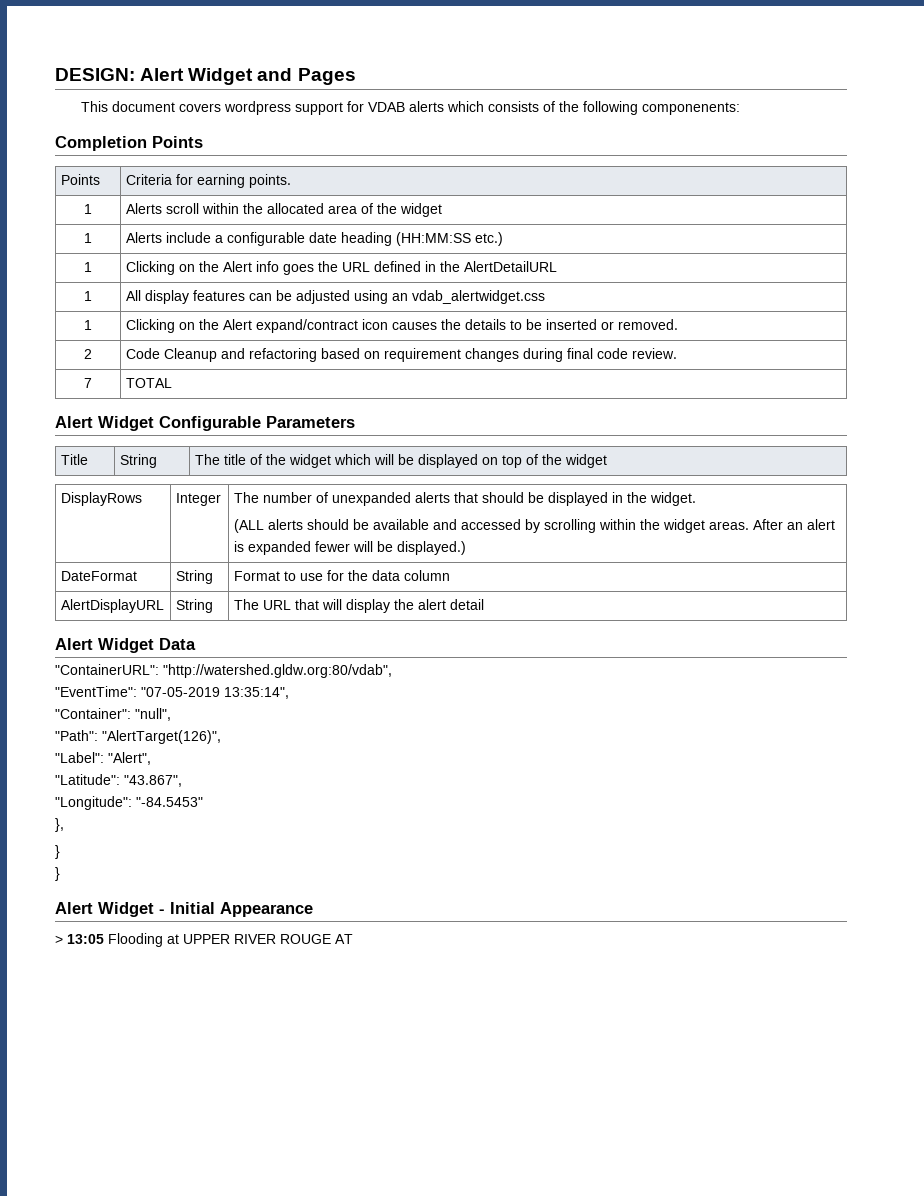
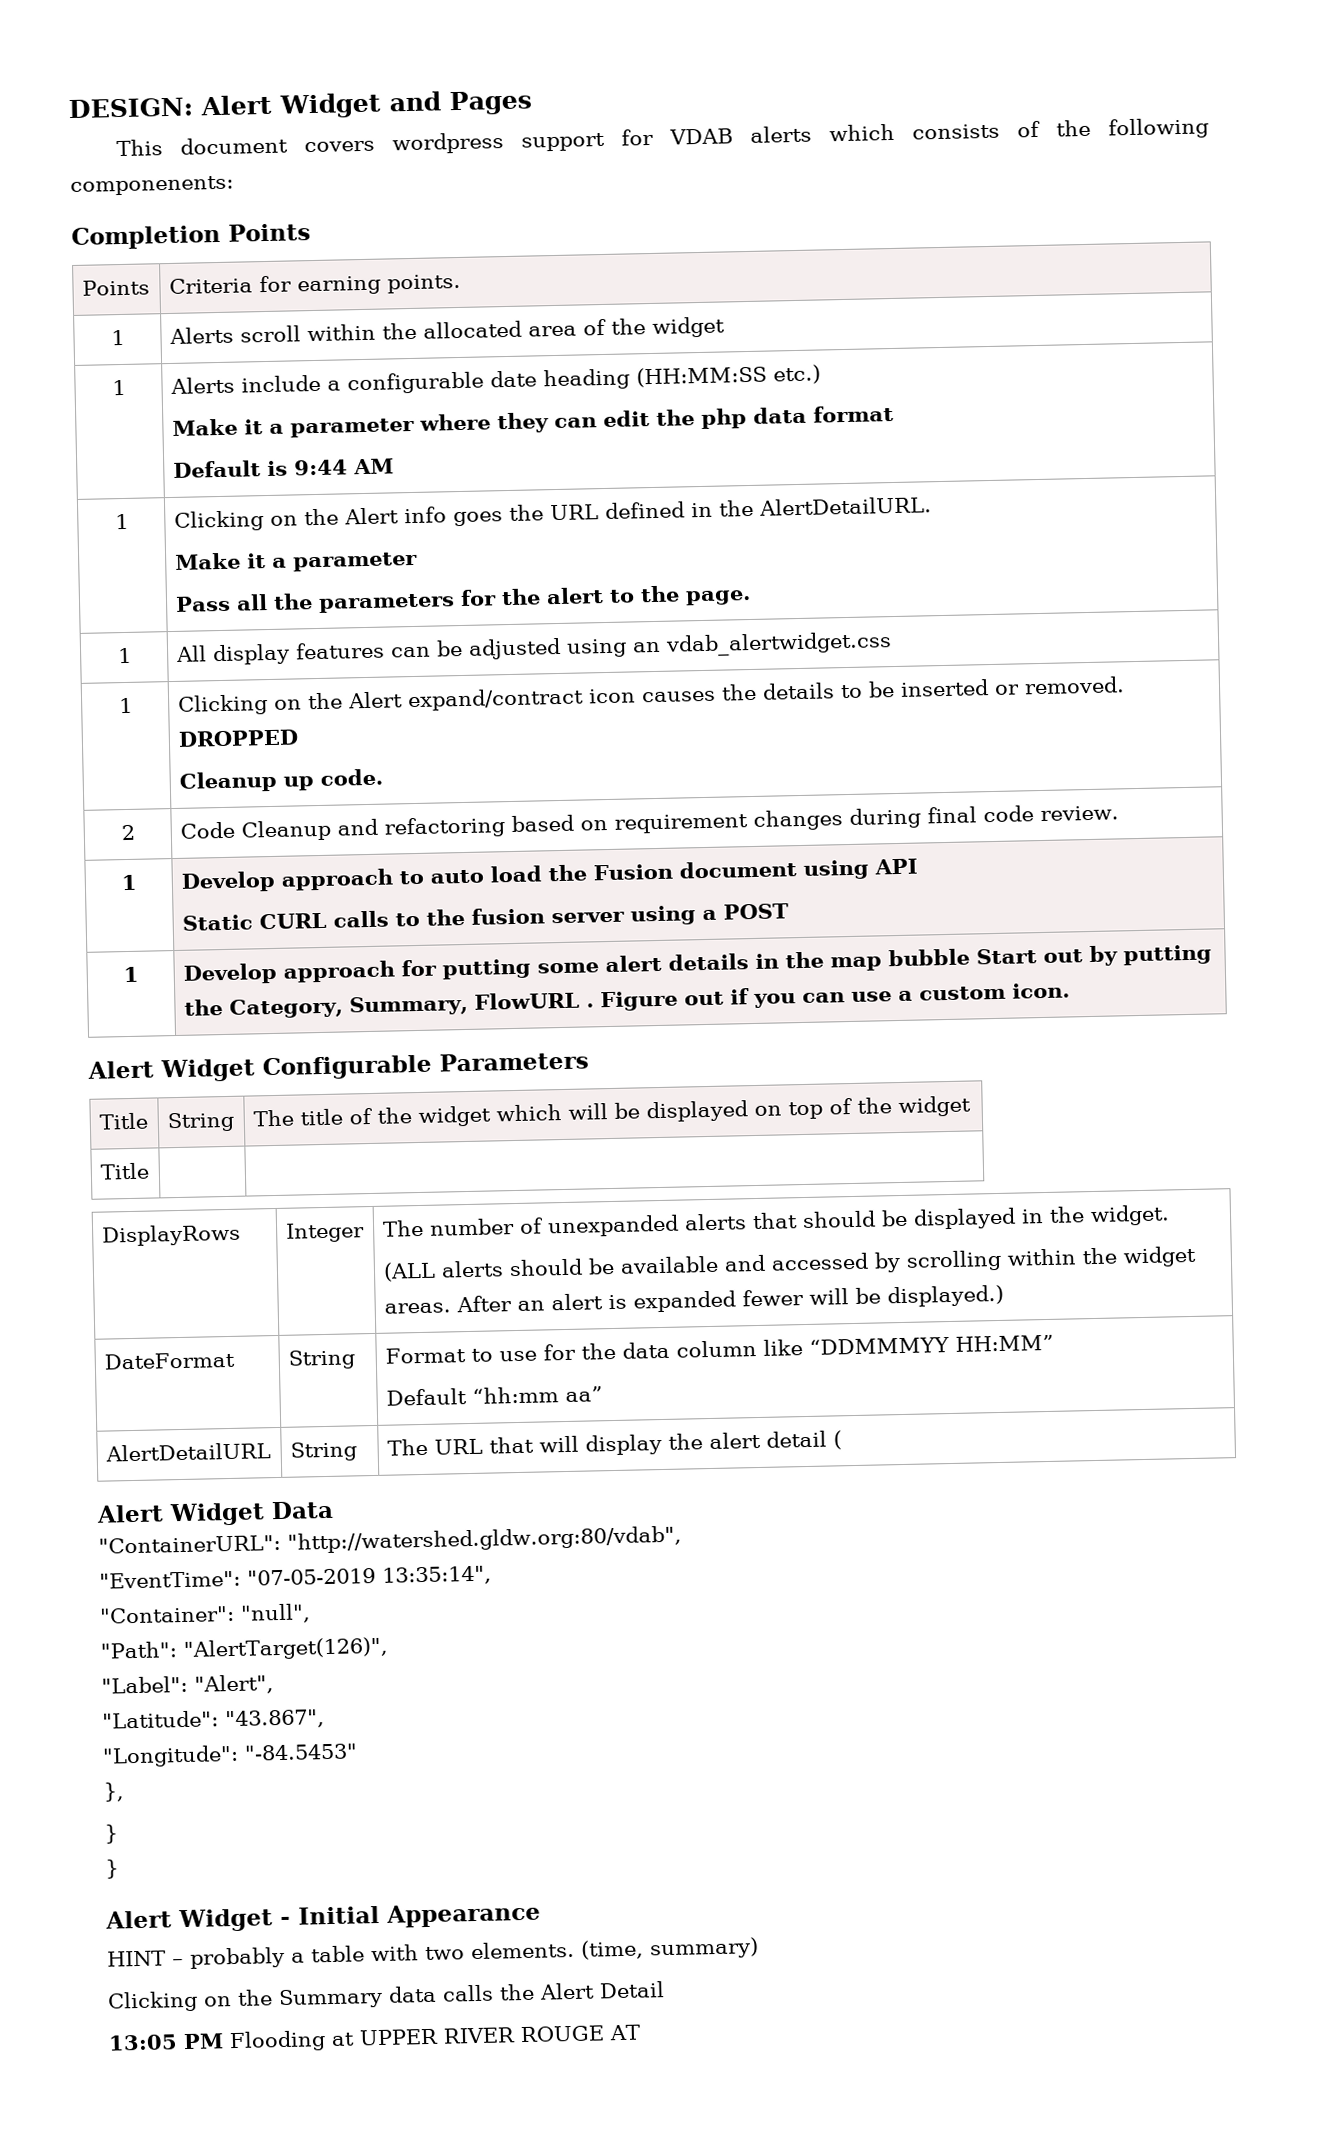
(503, 239) none -> [171,404,894,438] [172,458,394,478] // Make it a parameter where they can edit the php data format // Default is 9:44 AM
[463,261,557,272] AlertDetailURL -> [758,496,932,516] [174,551,418,572] [174,585,751,613] AlertDetailURL. // Make it a parameter // Pass all the parameters for the alert to the page.
(678, 324) none -> [177,729,299,747] [178,768,383,793] DROPPED // Cleanup up code.
[84,378,92,388] [125,378,172,388] 7 | TOTAL -> [120,874,138,891] [180,858,918,893] [181,903,789,931] [122,966,139,983] [182,944,1212,985] [183,982,1070,1019] 1 | Develop approach to auto load the Fusion document using API // Static CURL calls to the fusion server using a POST // 1 | Develop approach for putting some alert details in the map bubble Start out by putting the Category, Summary, FlowURL . Figure out if you can use a custom icon.
(607, 461) none -> [99,1162,150,1180] // Title | |
[60,599,164,613] // AlertDisplayURL -> [762,1334,1054,1356] [385,1386,603,1406] [104,1442,271,1462] like “DDMMMYY HH:MM” // Default “hh:mm aa” // AlertDetailURL
(484, 604) none -> [832,1430,842,1450] (
[55,934,104,944] > 13:05 -> [107,1937,759,1969] [107,1981,665,2013] [108,2033,224,2051] HINT – probably a table with two elements. (time, summary) // Clicking on the Summary data calls the Alert Detail // 13:05 PM

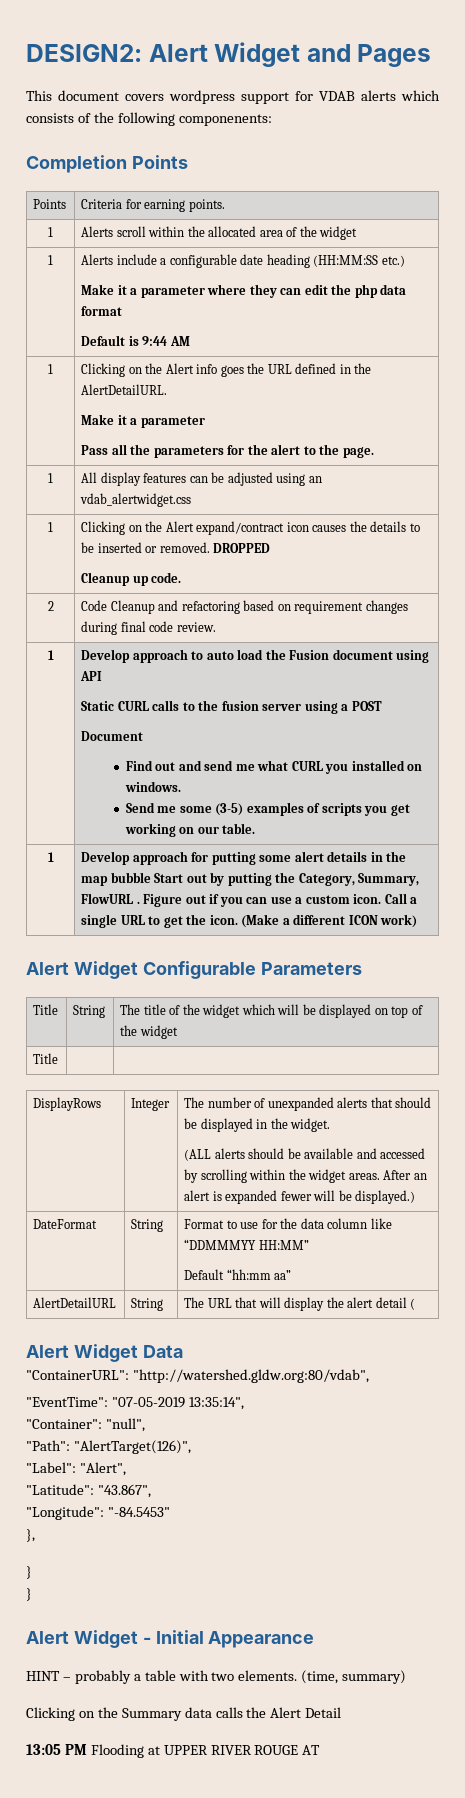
[68,97,193,119] DESIGN: -> [26,44,142,62] DESIGN2:
(789, 911) none -> [81,731,144,741] [125,760,423,774] [124,781,181,792] [125,802,410,816] [124,823,256,837] // Document // Find out and send me what CURL you installed on windows. // Send me some (3-5) examples of scripts you get working on our table.
(1070, 990) none -> [384,893,418,904] [81,914,418,928] Call a single URL to get the icon. (Make a different ICON work)

